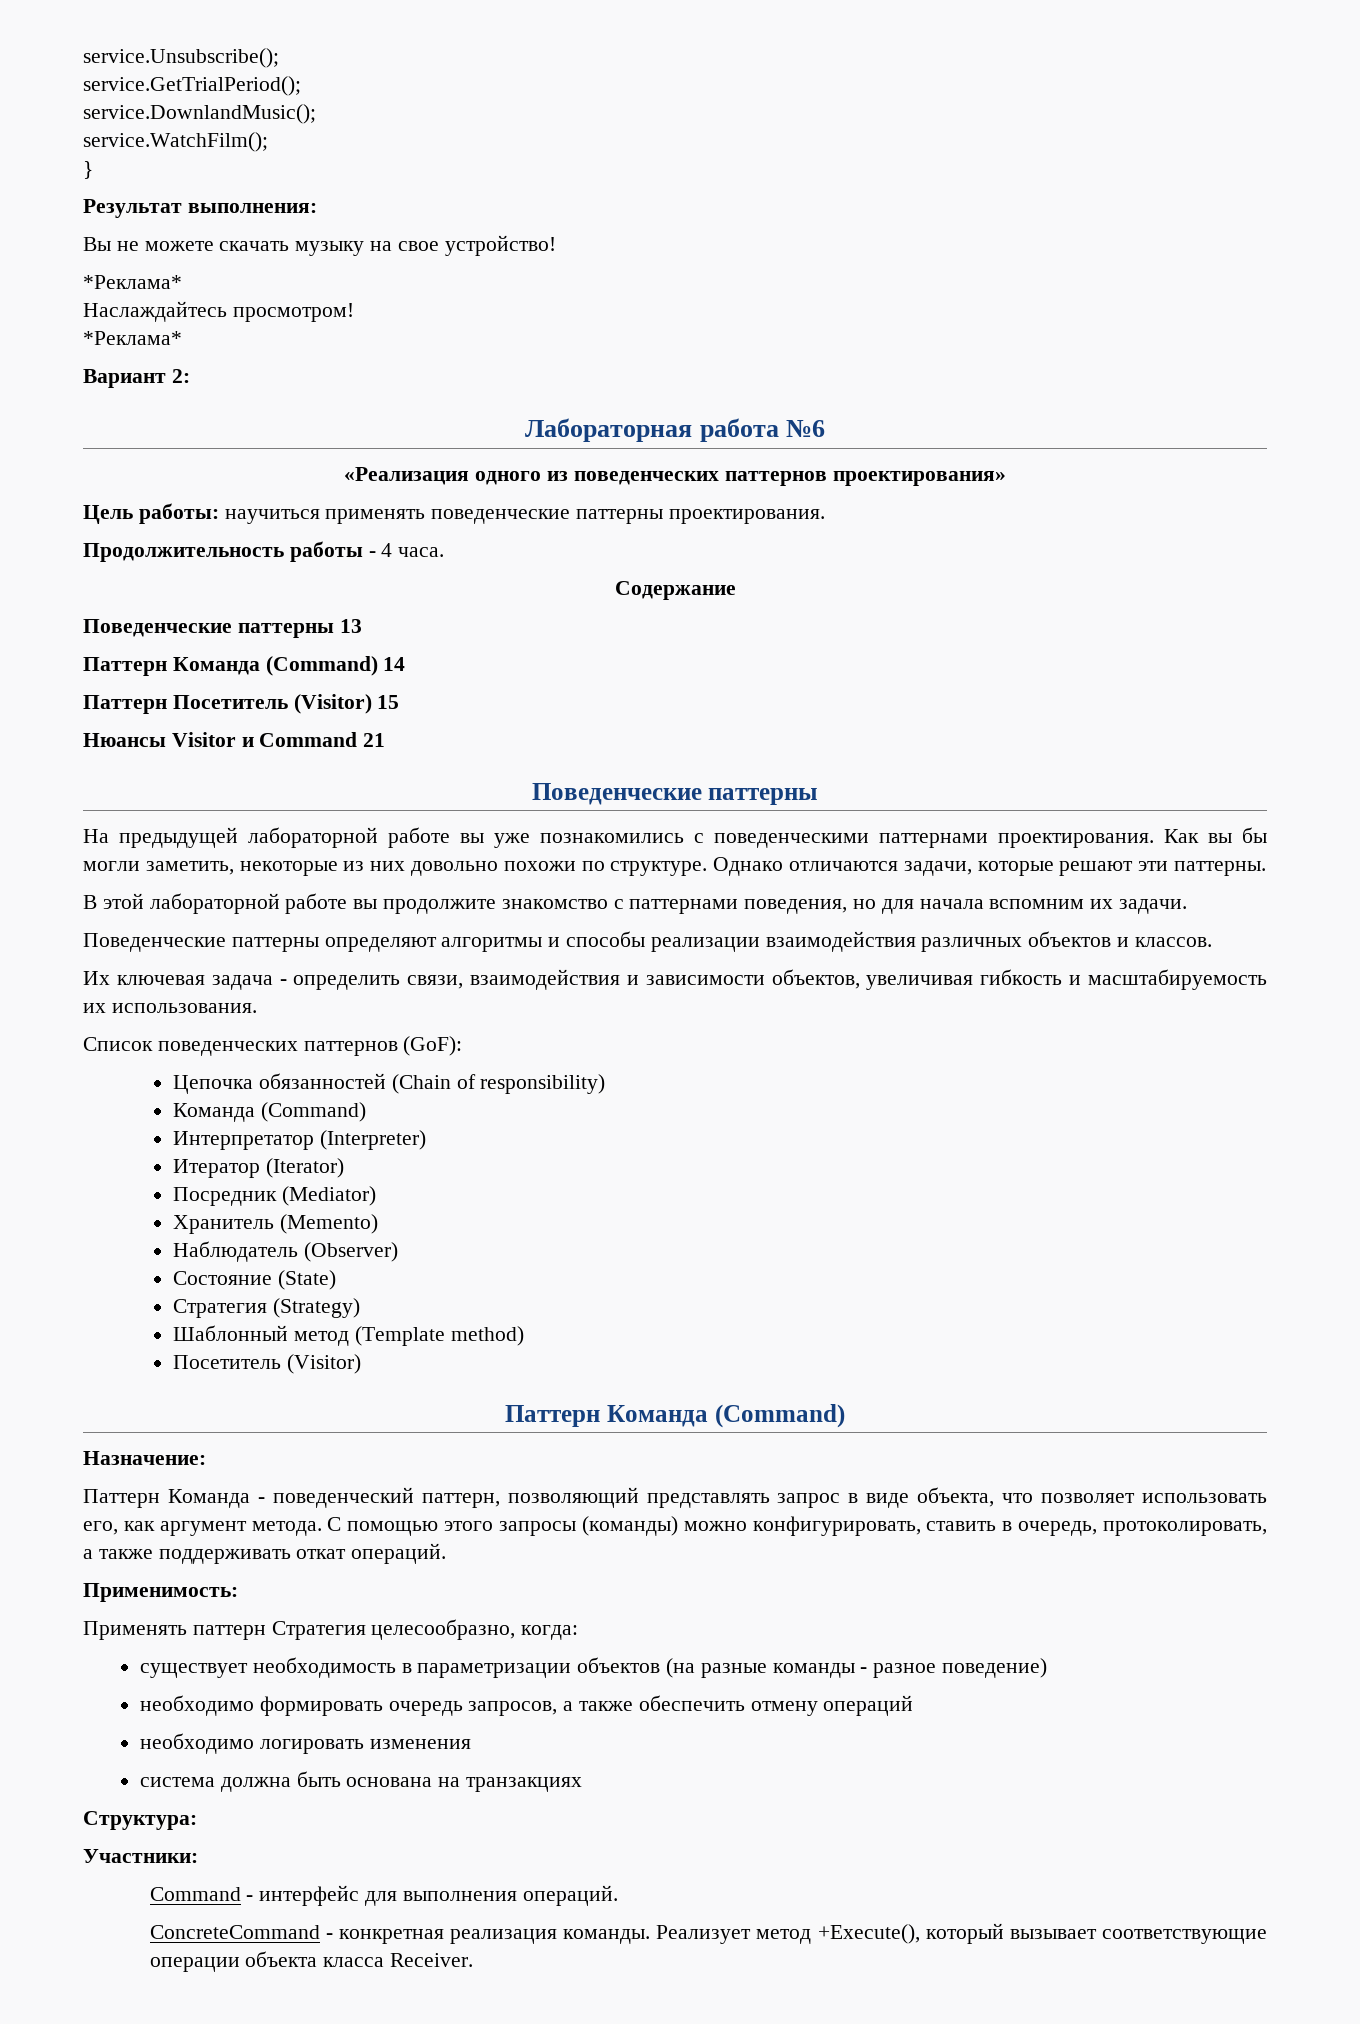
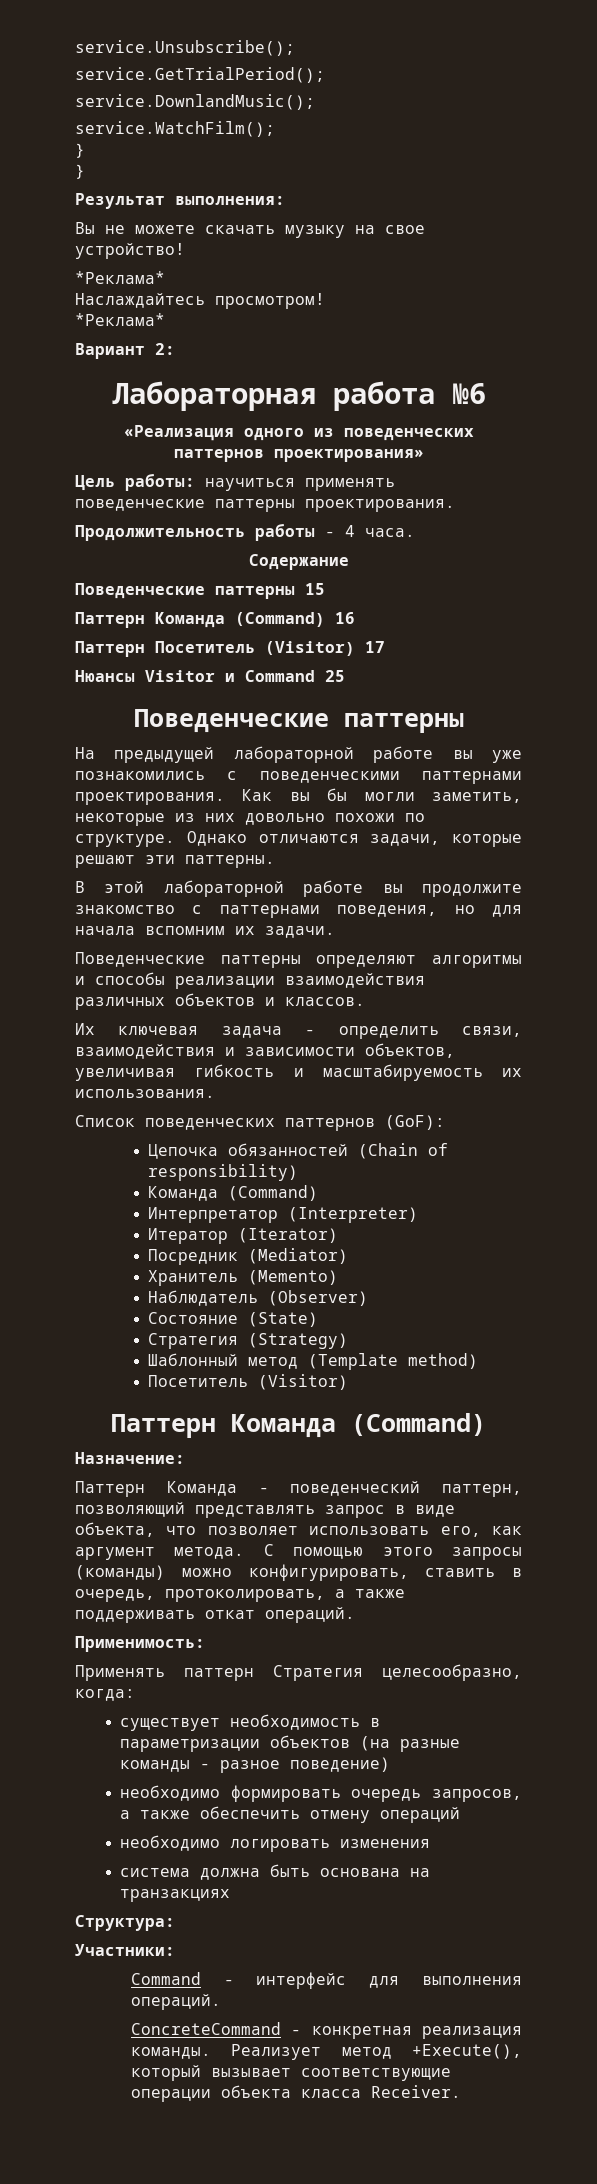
(93, 170) none -> [75,164,85,179] // }
[339,619,362,633] [83,656,406,676] 13 // Паттерн Команда (Command) 14 -> [305,583,325,595] [75,612,355,628] 15 // Паттерн Команда (Command) 16
[377,695,400,709] 15 -> [365,641,385,653] 17
[363,733,386,747] 21 -> [325,670,345,682] 25

